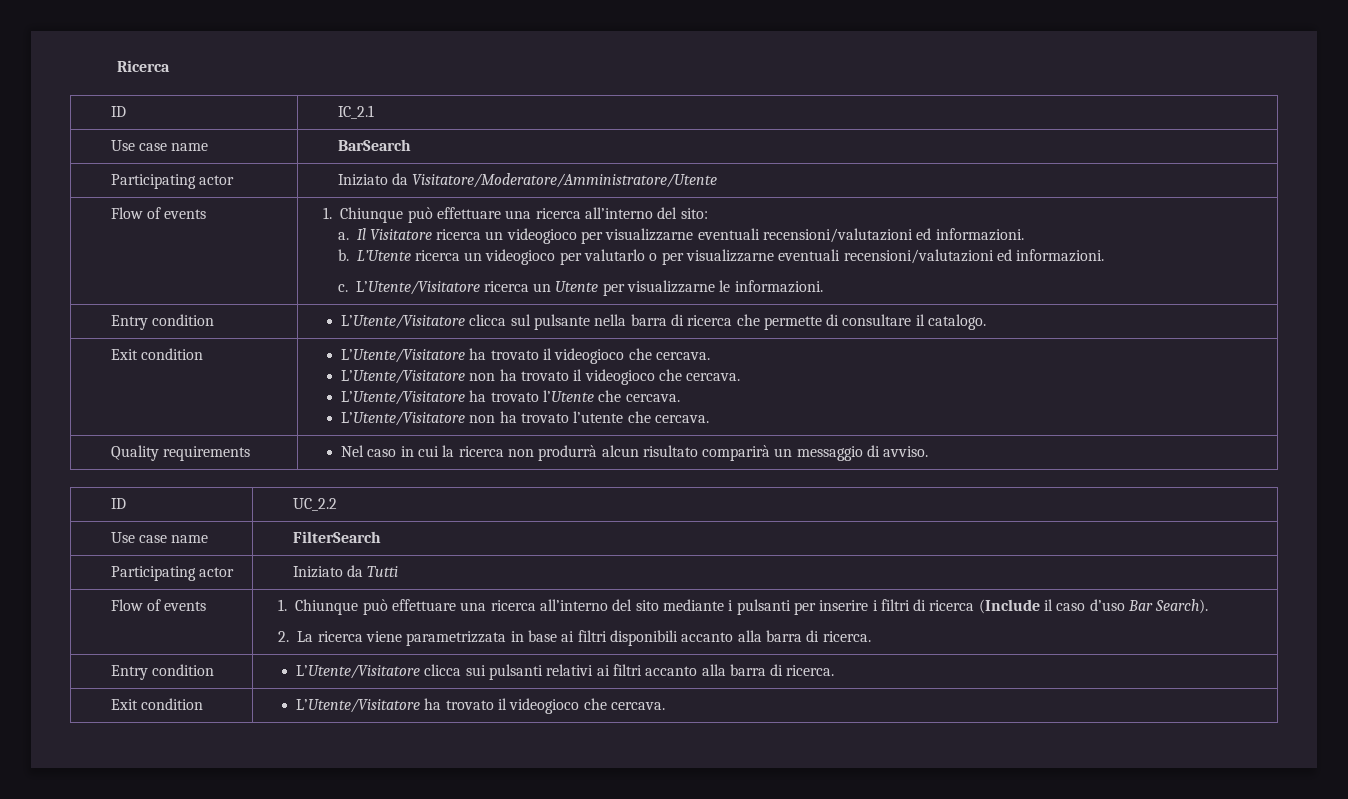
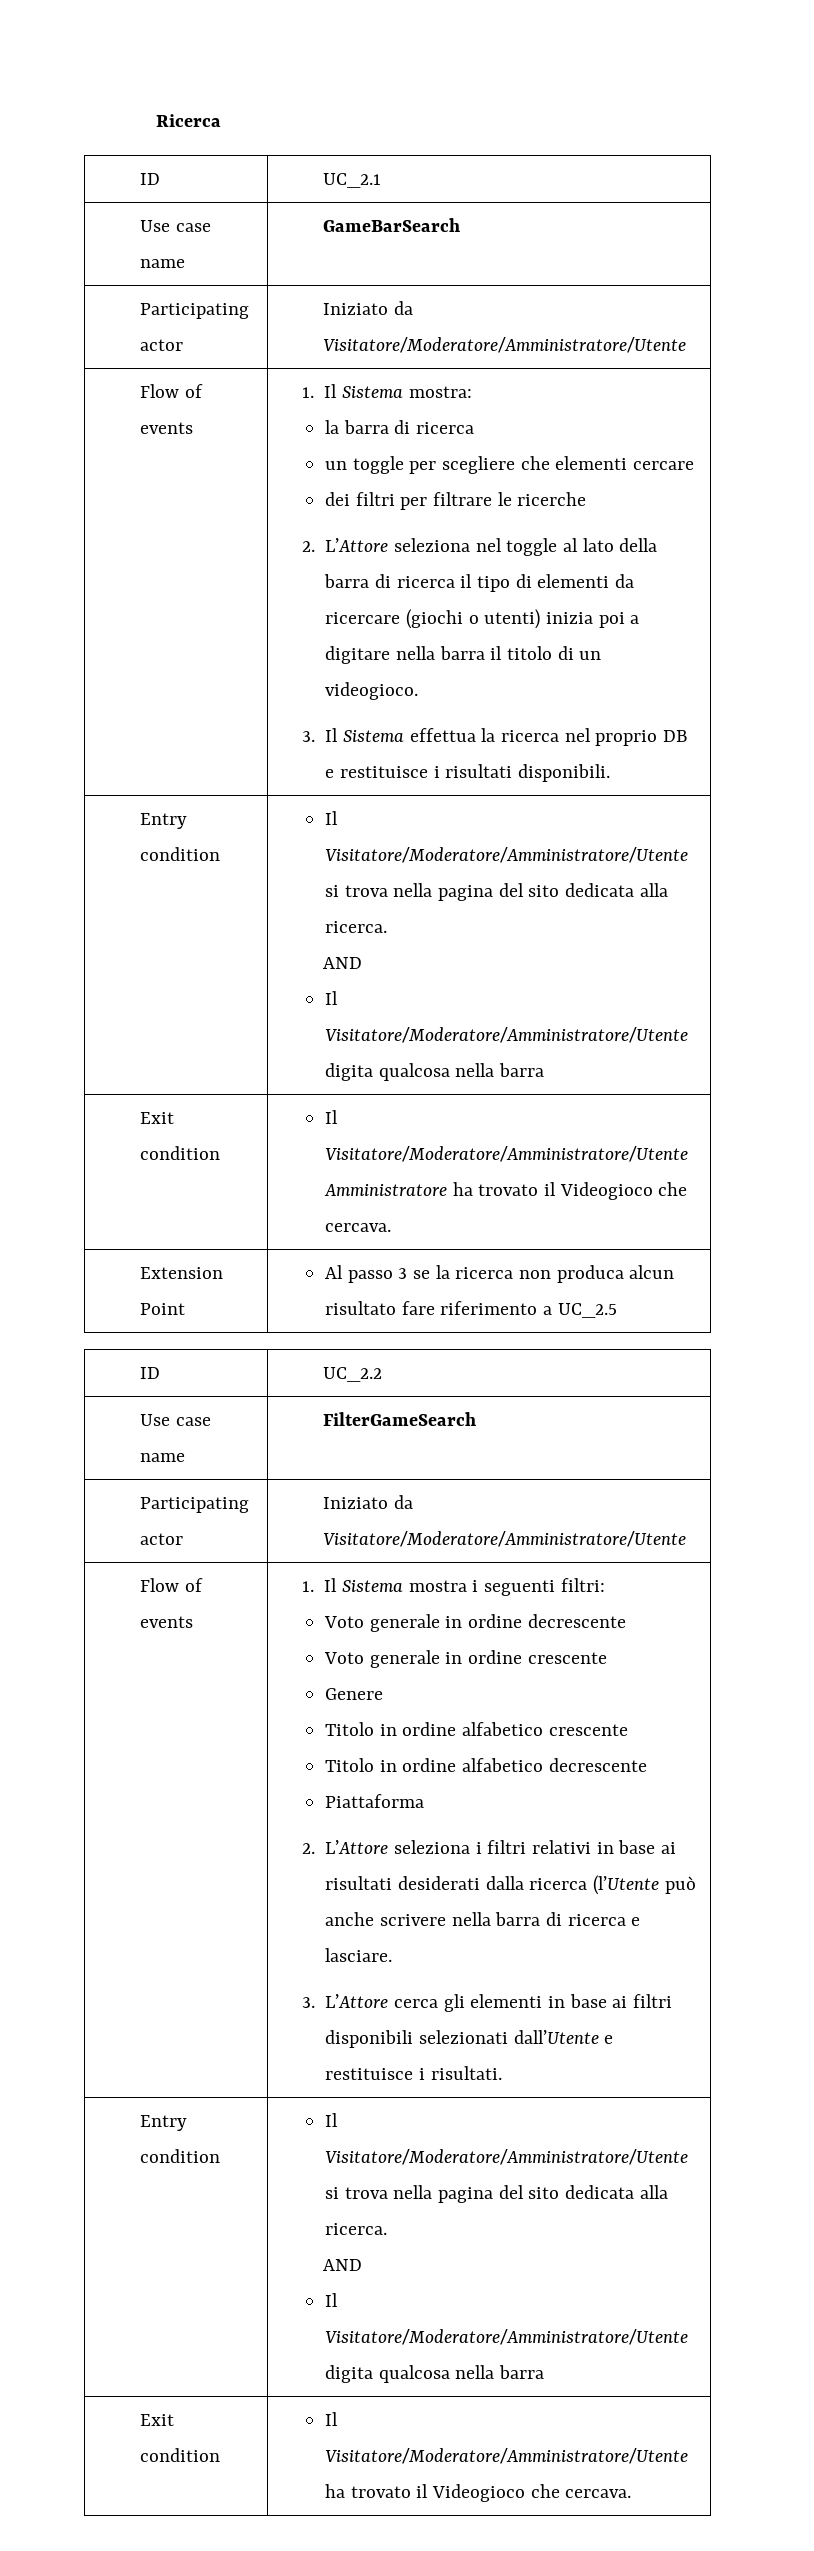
[337,105,374,119] [110,140,209,151] [337,139,411,151] [110,174,234,189] [337,173,718,188] [110,207,207,219] [323,207,708,223] [337,228,1024,244] [337,249,1105,265] [337,280,823,296] [110,314,214,330] [340,314,987,330] [110,348,203,360] [340,348,710,364] [340,369,741,385] [340,390,680,405] [340,411,709,426] [110,445,250,461] [340,445,439,457] IC_2.1 // Use case name | BarSearch // Participating actor | Iniziato da Visitatore/Moderatore/Amministratore/Utente // Flow of events | 1. Chiunque può effettuare una ricerca all’interno del sito: // a. Il Visitatore ricerca un videogioco per visualizzarne eventuali recensioni/valutazioni ed informazioni. // b. L’Utente ricerca un videogioco per valutarlo o per visualizzarne eventuali recensioni/valutazioni ed informazioni. // c. L’Utente/Visitatore ricerca un Utente per visualizzarne le informazioni. // Entry condition | L’Utente/Visitatore clicca sul pulsante nella barra di ricerca che permette di consultare il catalogo. // Exit condition | L’Utente/Visitatore ha trovato il videogioco che cercava. // L’Utente/Visitatore non ha trovato il videogioco che cercava. // L’Utente/Visitatore ha trovato l’Utente che cercava. // L’Utente/Visitatore non ha trovato l’utente che cercava. // Quality requirements | Nel caso in cui -> [323,173,382,188] [140,220,211,232] [140,259,186,268] [323,218,461,232] [140,303,250,319] [140,339,184,351] [323,301,413,315] [323,337,687,353] [140,384,203,398] [140,422,194,434] [301,384,472,398] [324,420,474,434] [324,456,694,474] [324,492,587,510] [301,538,658,556] [324,574,634,592] [325,609,640,629] [325,646,602,664] [325,682,419,700] [301,728,687,746] [325,764,610,782] [140,813,188,829] [140,847,221,861] [324,811,338,825] [324,847,688,863] [324,883,668,901] [324,921,387,933] [323,957,363,969] [324,991,338,1005] [324,1027,688,1043] [324,1063,544,1081] [140,1112,175,1124] [140,1146,221,1160] [324,1110,338,1124] [324,1146,688,1162] [323,1182,688,1200] [324,1223,391,1232] [140,1267,224,1279] [140,1303,186,1315] [324,1265,430,1283] UC_2.1 // Use case name | GameBarSearch // Participating actor | Iniziato da Visitatore/Moderatore/Amministratore/Utente // Flow of events | 1. Il Sistema mostra: // la barra di ricerca // un toggle per scegliere che elementi cercare // dei filtri per filtrare le ricerche // 2. L’Attore seleziona nel toggle al lato della barra di ricerca il tipo di elementi da ricercare (giochi o utenti) inizia poi a digitare nella barra il titolo di un videogioco. // 3. Il Sistema effettua la ricerca nel proprio DB e restituisce i risultati disponibili. // Entry condition | Il Visitatore/Moderatore/Amministratore/Utente si trova nella pagina del sito dedicata alla ricerca. // AND // Il Visitatore/Moderatore/Amministratore/Utente digita qualcosa nella barra // Exit condition | Il Visitatore/Moderatore/Amministratore/Utente Amministratore ha trovato il Videogioco che cercava. // Extension Point | Al passo 3 se
[538,445,598,461] produrrà -> [556,1265,624,1283] produca
[702,445,929,461] comparirà un messaggio di avviso. -> [401,1301,617,1318] fare riferimento a UC_2.5
[292,531,381,543] [110,566,234,581] [292,565,399,578] [110,599,207,611] [278,599,1209,615] [278,631,507,646] FilterSearch // Participating actor | Iniziato da Tutti // Flow of events | 1. Chiunque può effettuare una ricerca all’interno del sito mediante i pulsanti per inserire i filtri di ricerca (Include il caso d’uso Bar Search). // 2. La ricerca viene parametrizzata -> [323,1412,477,1426] [140,1497,250,1513] [140,1533,184,1545] [323,1495,413,1509] [323,1531,687,1547] [140,1578,203,1592] [140,1616,194,1628] [301,1578,605,1596] [323,1614,626,1632] [323,1650,607,1668] [324,1688,383,1700] [324,1722,628,1736] [324,1758,647,1772] [324,1794,424,1808] [301,1840,676,1854] [325,1875,696,1895] [325,1912,641,1926] [325,1948,393,1962] [301,1994,543,2012] FilterGameSearch // Participating actor | Iniziato da Visitatore/Moderatore/Amministratore/Utente // Flow of events | 1. Il Sistema mostra i seguenti filtri: // Voto generale in ordine decrescente // Voto generale in ordine crescente // Genere // Titolo in ordine alfabetico crescente // Titolo in ordine alfabetico decrescente // Piattaforma // 2. L’Attore seleziona i filtri relativi in base ai risultati desiderati dalla ricerca (l’Utente può anche scrivere nella barra di ricerca e lasciare. // 3. L’Attore cerca gli elementi
[681,630,871,642] [110,664,214,680] [295,664,835,680] [110,698,203,710] [295,698,580,714] accanto alla barra di ricerca. // Entry condition | L’Utente/Visitatore clicca sui pulsanti relativi ai filtri accanto alla barra di ricerca. // Exit condition | L’Utente/Visitatore ha trovato il videogioco -> [418,2030,614,2044] [325,2066,502,2080] [140,2115,188,2131] [140,2149,221,2163] [324,2113,338,2127] [324,2149,688,2165] [324,2185,668,2203] [324,2223,387,2235] [323,2259,363,2271] [324,2293,338,2307] [324,2329,688,2345] [324,2365,544,2383] [140,2414,175,2426] [140,2448,221,2462] [324,2412,338,2426] [324,2448,688,2464] [324,2484,525,2502] selezionati dall’Utente e restituisce i risultati. // Entry condition | Il Visitatore/Moderatore/Amministratore/Utente si trova nella pagina del sito dedicata alla ricerca. // AND // Il Visitatore/Moderatore/Amministratore/Utente digita qualcosa nella barra // Exit condition | Il Visitatore/Moderatore/Amministratore/Utente ha trovato il Videogioco

